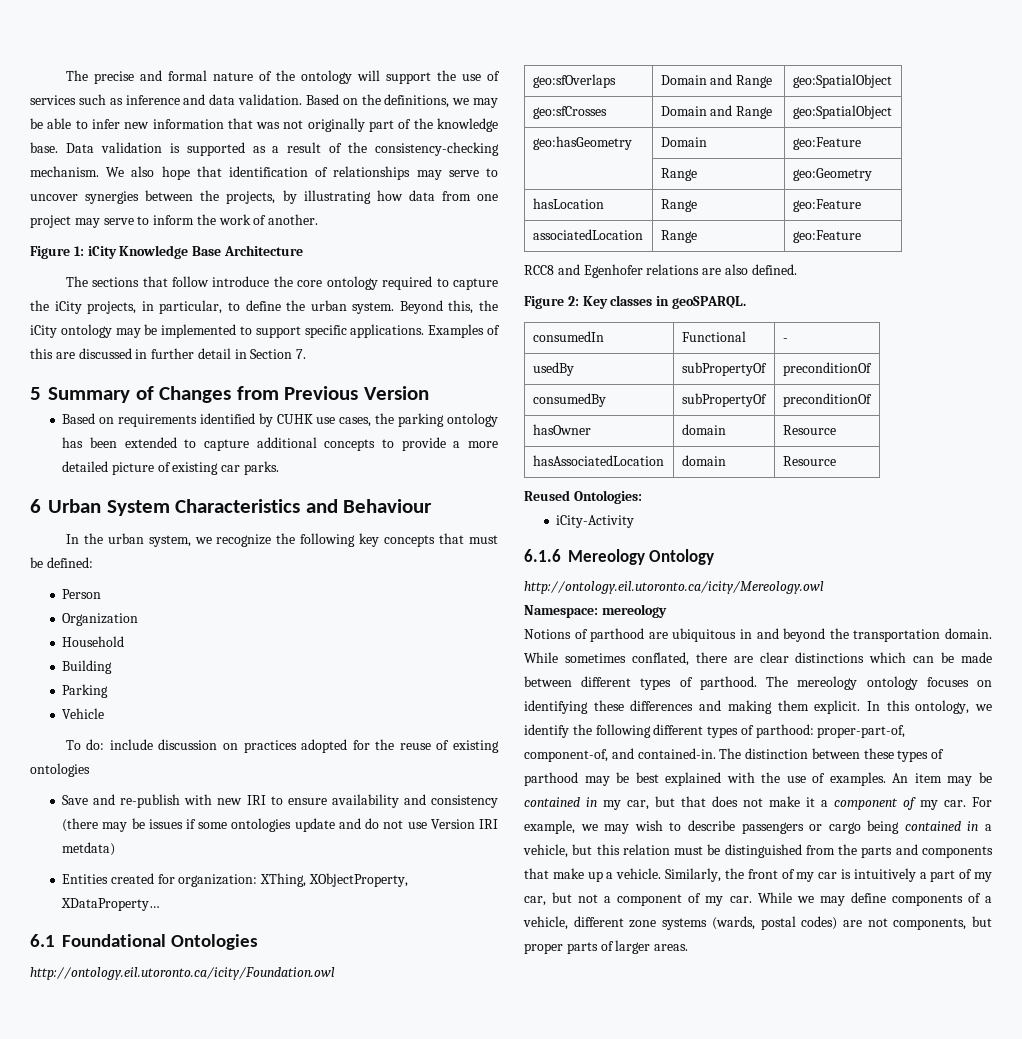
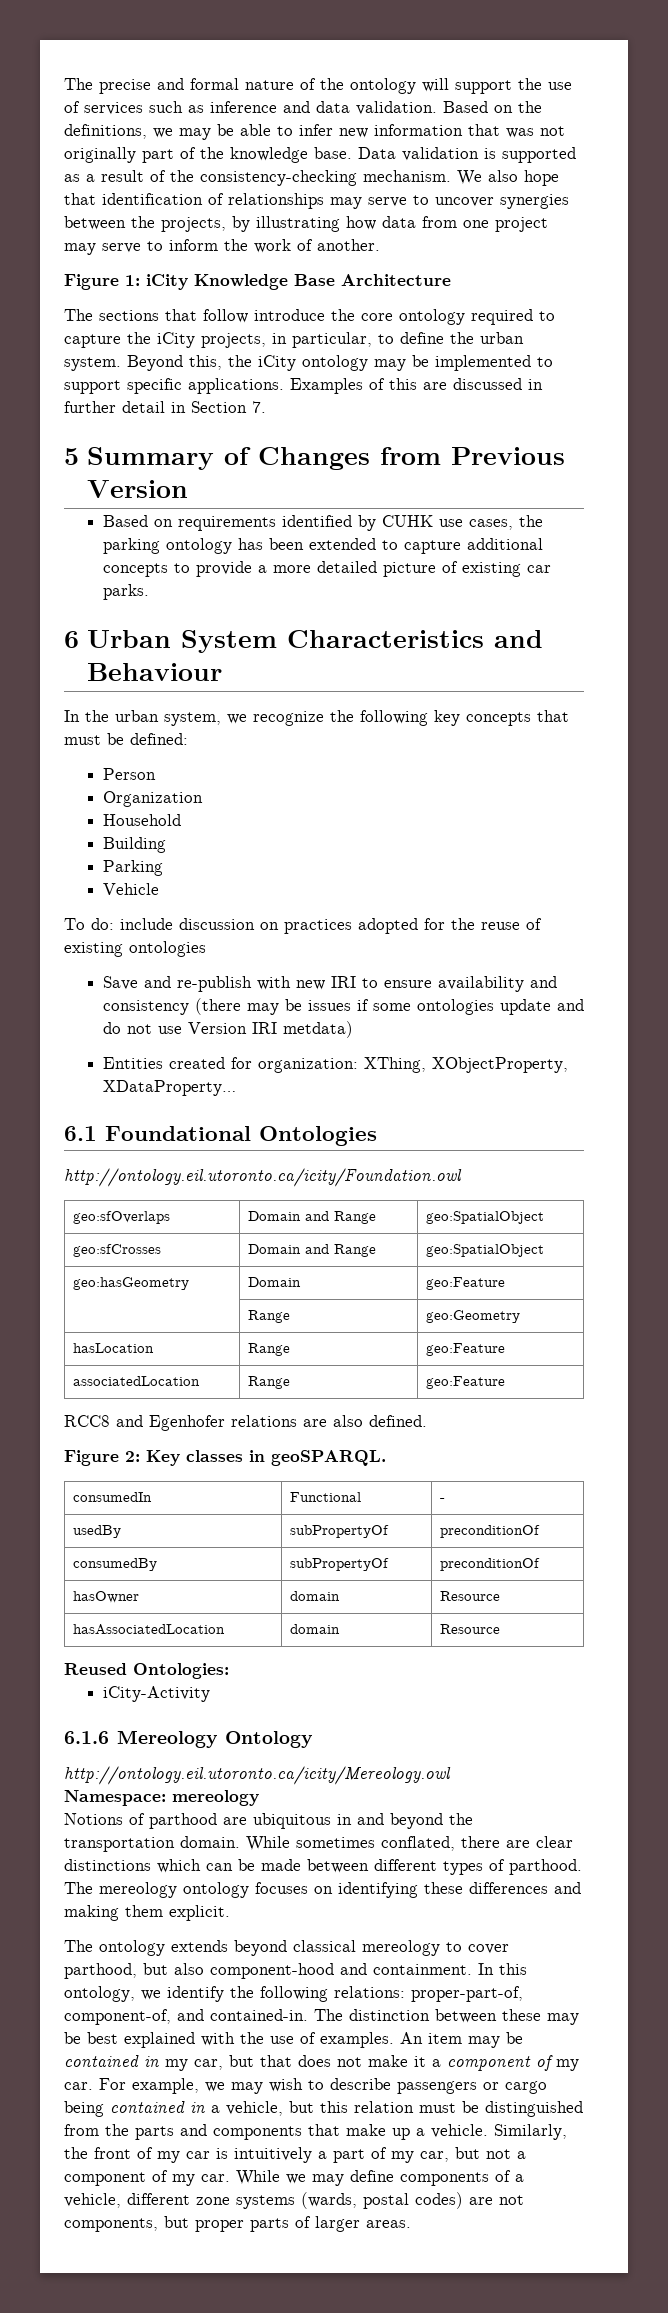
(861, 707) none -> [64,1940,509,1956] [64,1963,472,1979] // The ontology extends beyond classical mereology to cover parthood, but also component-hood and containment.
[653,724,814,738] different types of parthood: -> [334,1986,405,1998] relations:
[897,749,945,762] [524,772,578,786] types of parthood -> (541, 2015) none

